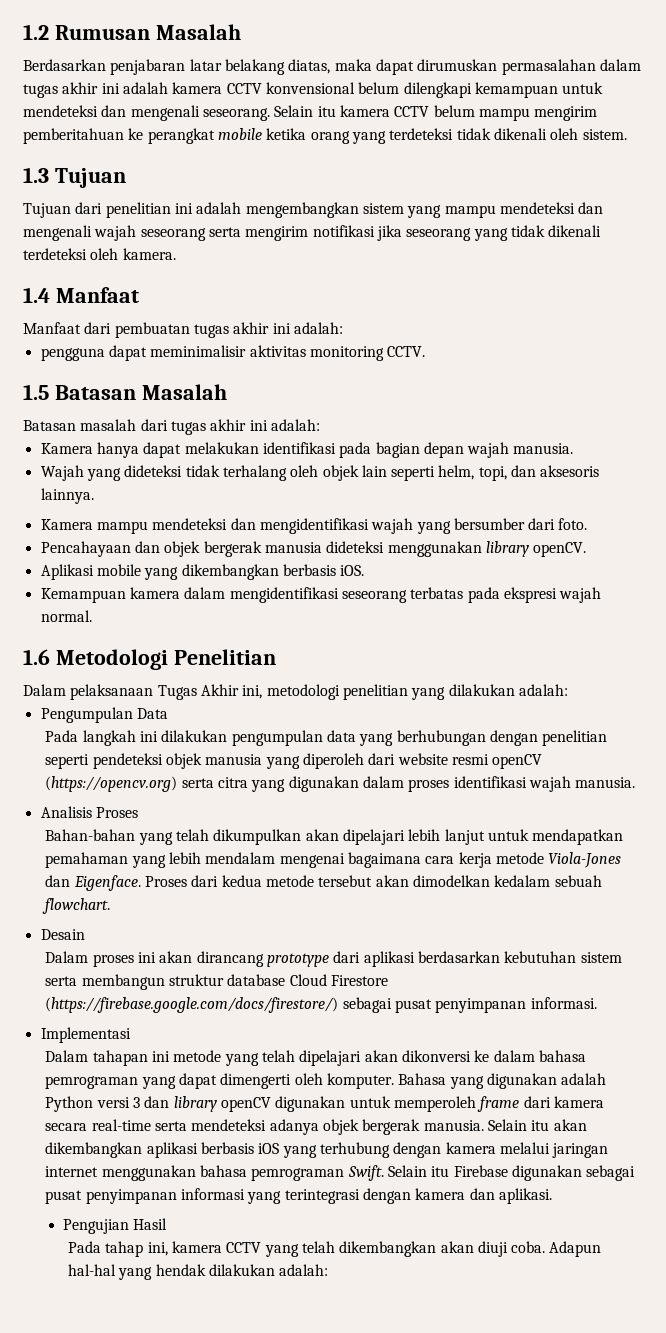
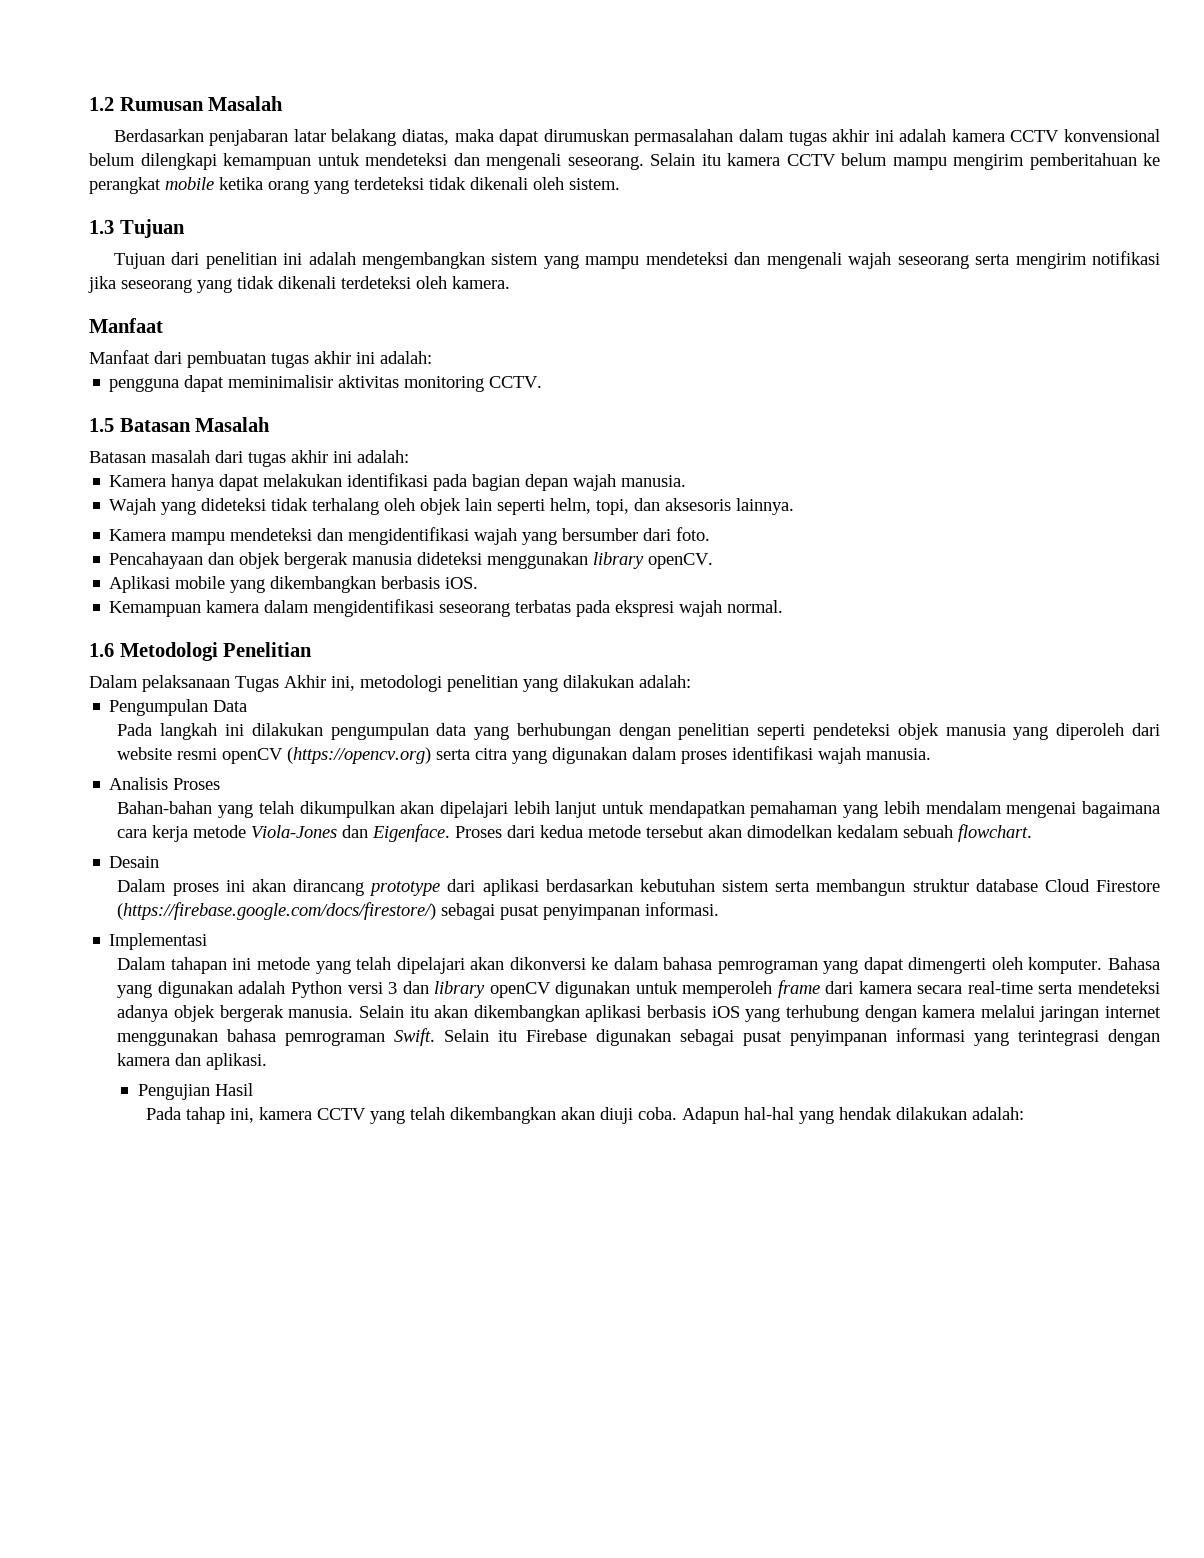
[23,287,50,303] 1.4 -> (510, 282) none

